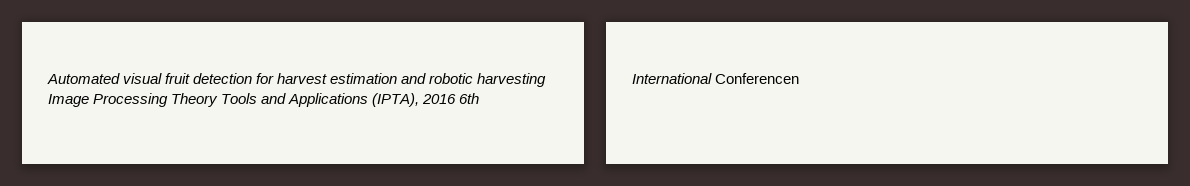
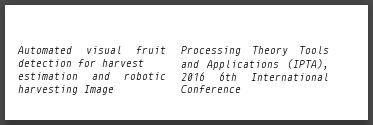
[715,73,800,84] Conferencen -> [181,85,241,93] Conference

